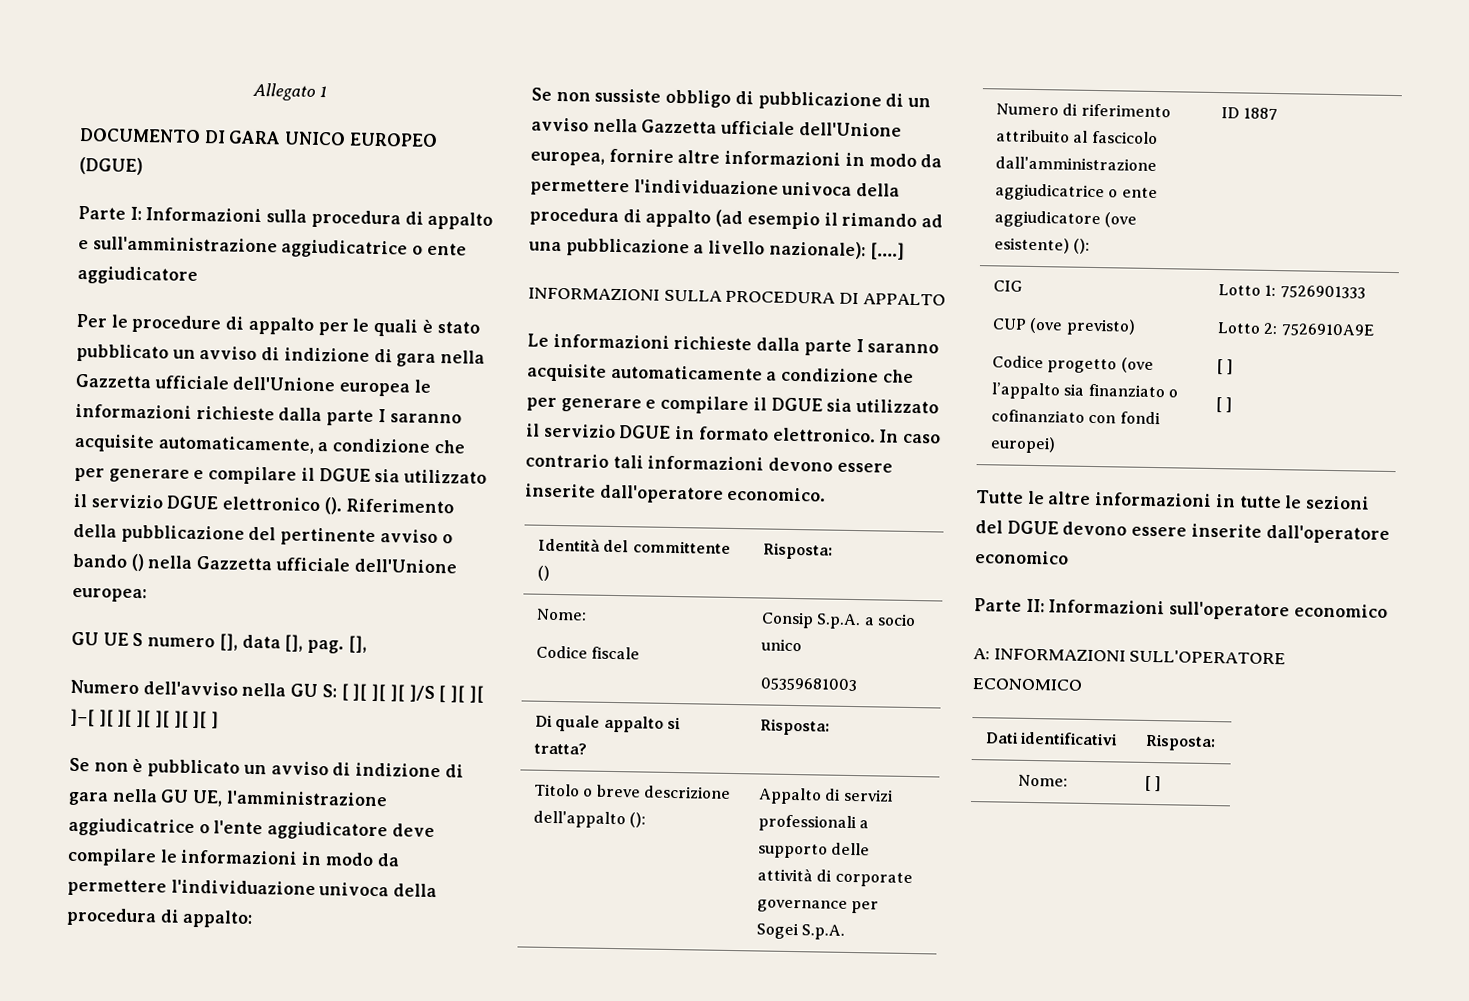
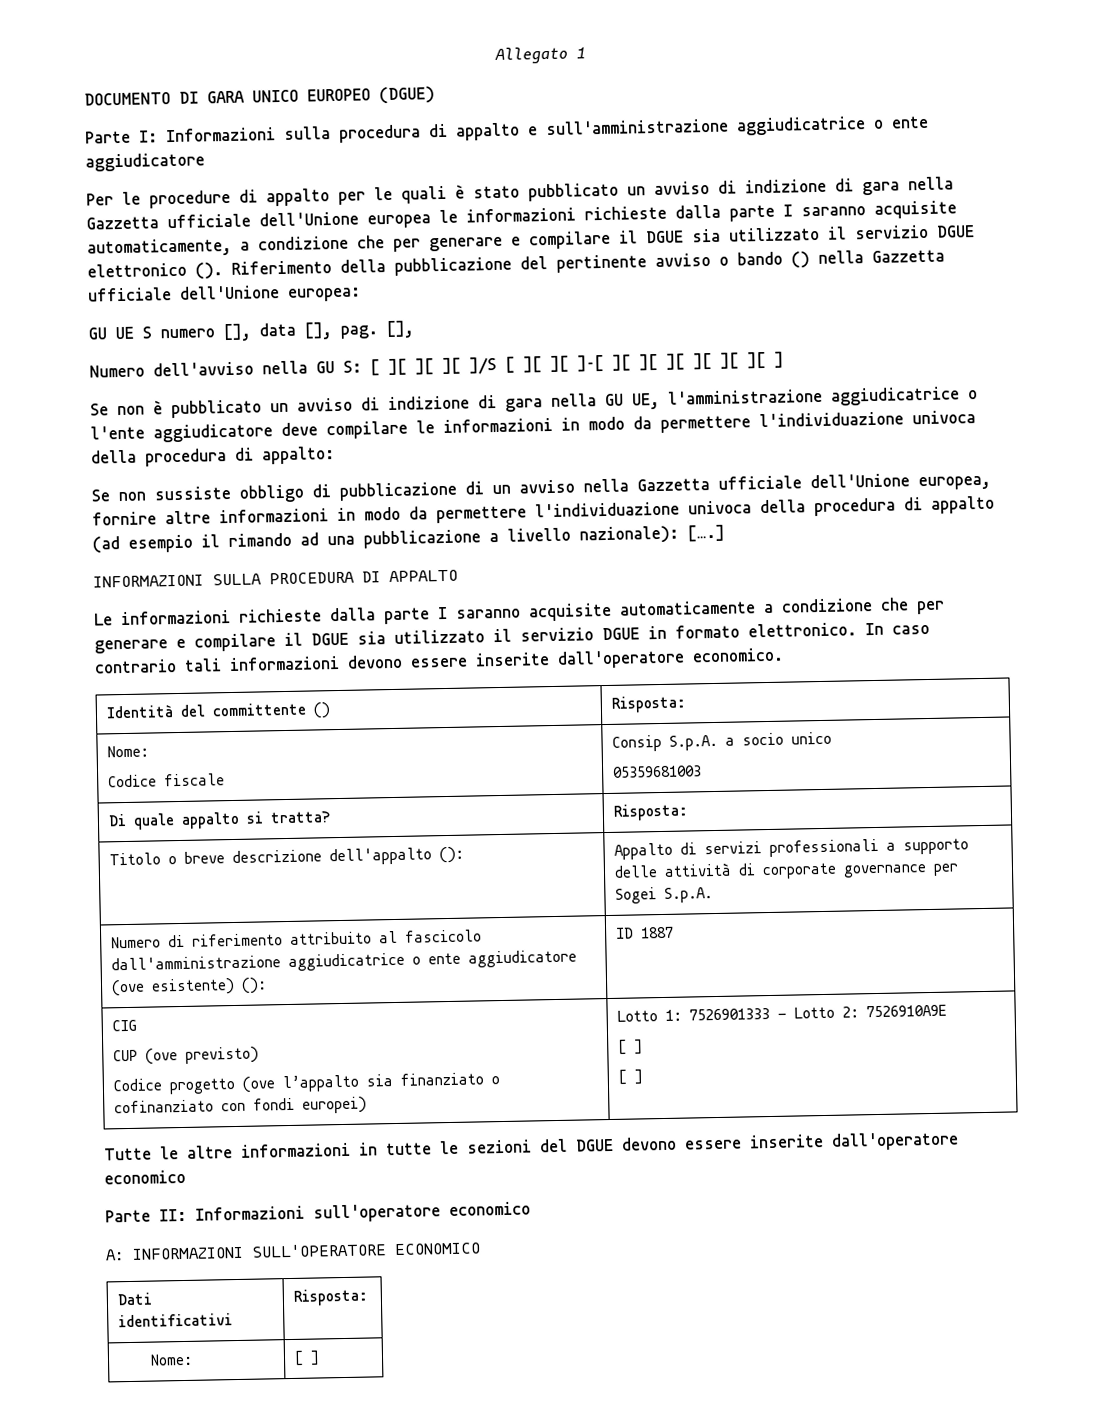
(1366, 292) // -> [777,1012,788,1019] -

